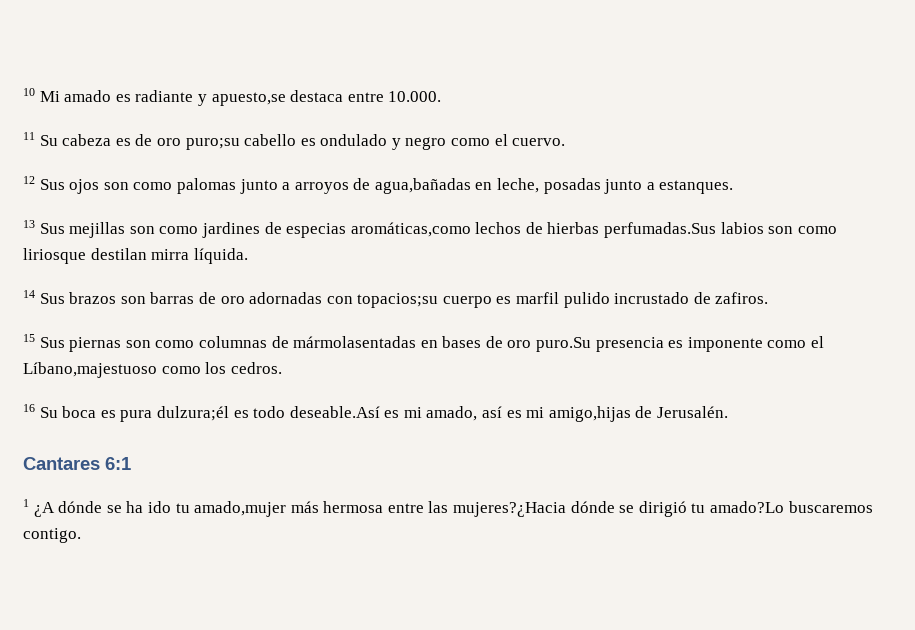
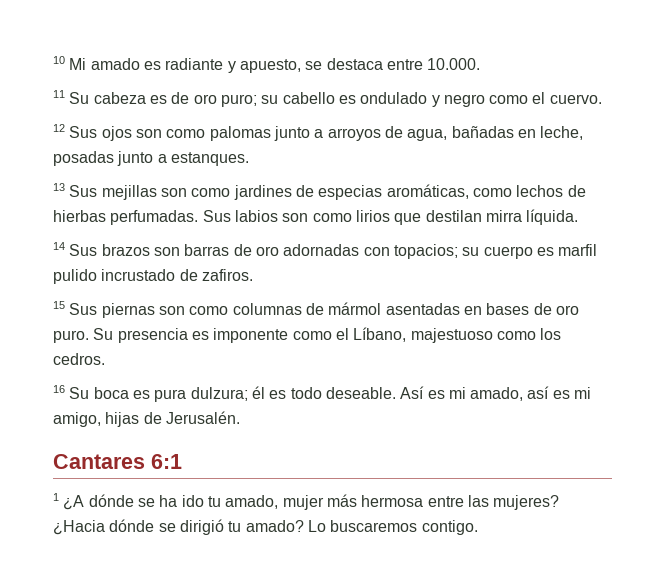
[211,92,286,106] apuesto,se -> [239,59,323,73] apuesto, se
[185,138,240,150] puro;su -> [220,94,279,107] puro; su
[374,178,471,194] agua,bañadas -> [407,126,514,141] agua, bañadas
[350,222,471,237] aromáticas,como -> [386,184,512,199] aromáticas, como
[604,222,717,238] perfumadas.Sus -> [110,210,231,225] perfumadas. Sus
[23,248,86,264] liriosque -> [355,210,422,225] lirios que
[357,293,439,308] topacios;su -> [393,244,480,259] topacios; su
[293,336,417,348] mármolasentadas -> [328,302,460,315] mármol asentadas
[536,337,592,352] puro.Su -> [53,328,114,343] puro. Su
[23,362,157,378] Líbano,majestuoso -> [353,327,493,343] Líbano, majestuoso
[156,406,380,421] dulzura;él es todo deseable.Así -> [190,386,425,401] dulzura; él es todo deseable. Así
[548,406,631,422] amigo,hijas -> [53,412,140,427] amigo, hijas
[194,501,287,517] amado,mujer -> [225,495,324,510] amado, mujer
[453,502,567,517] mujeres?¿Hacia -> [493,495,560,510] [53,520,105,535] mujeres? ¿Hacia
[710,501,785,513] amado?Lo -> [245,520,326,532] amado? Lo

